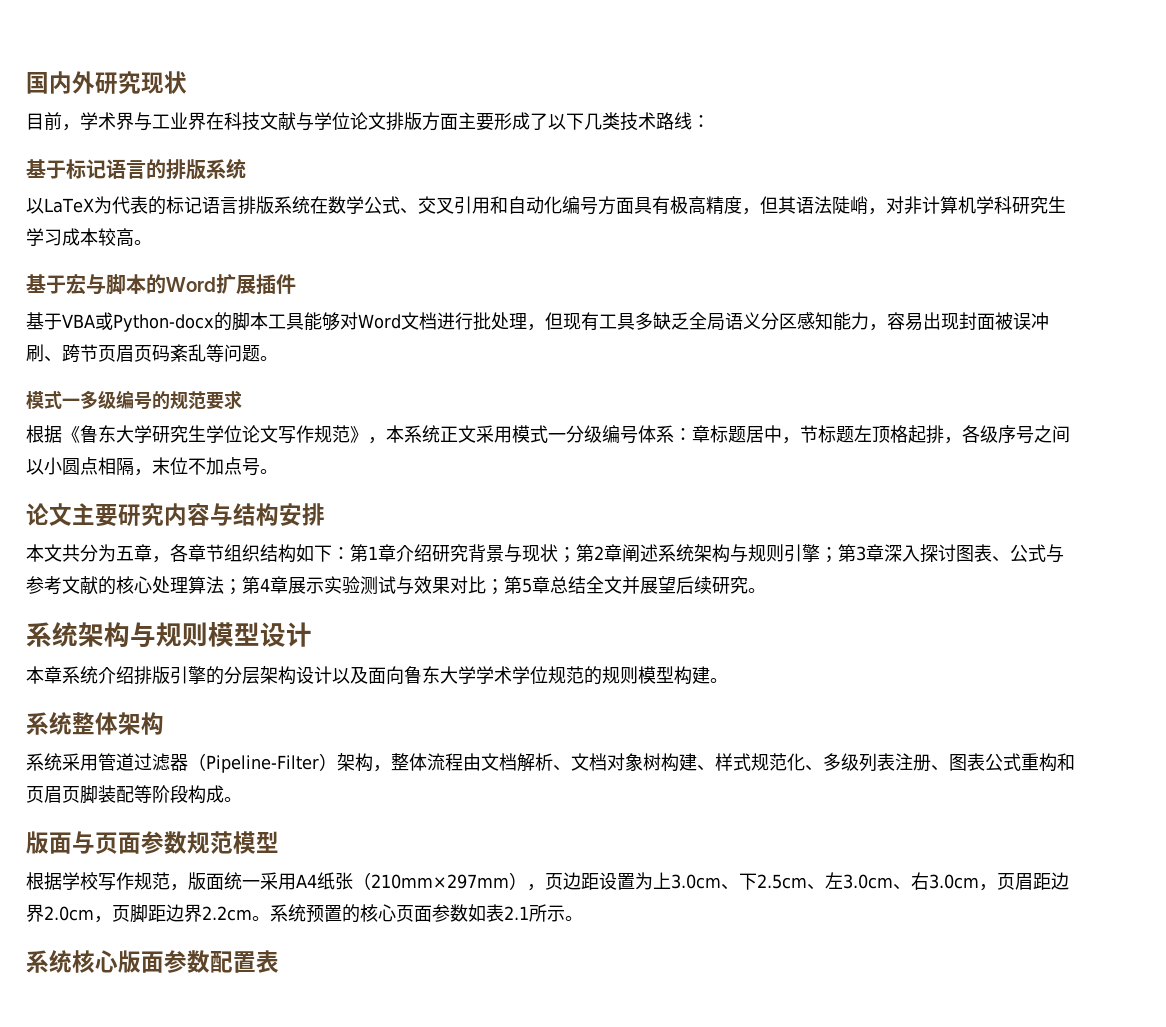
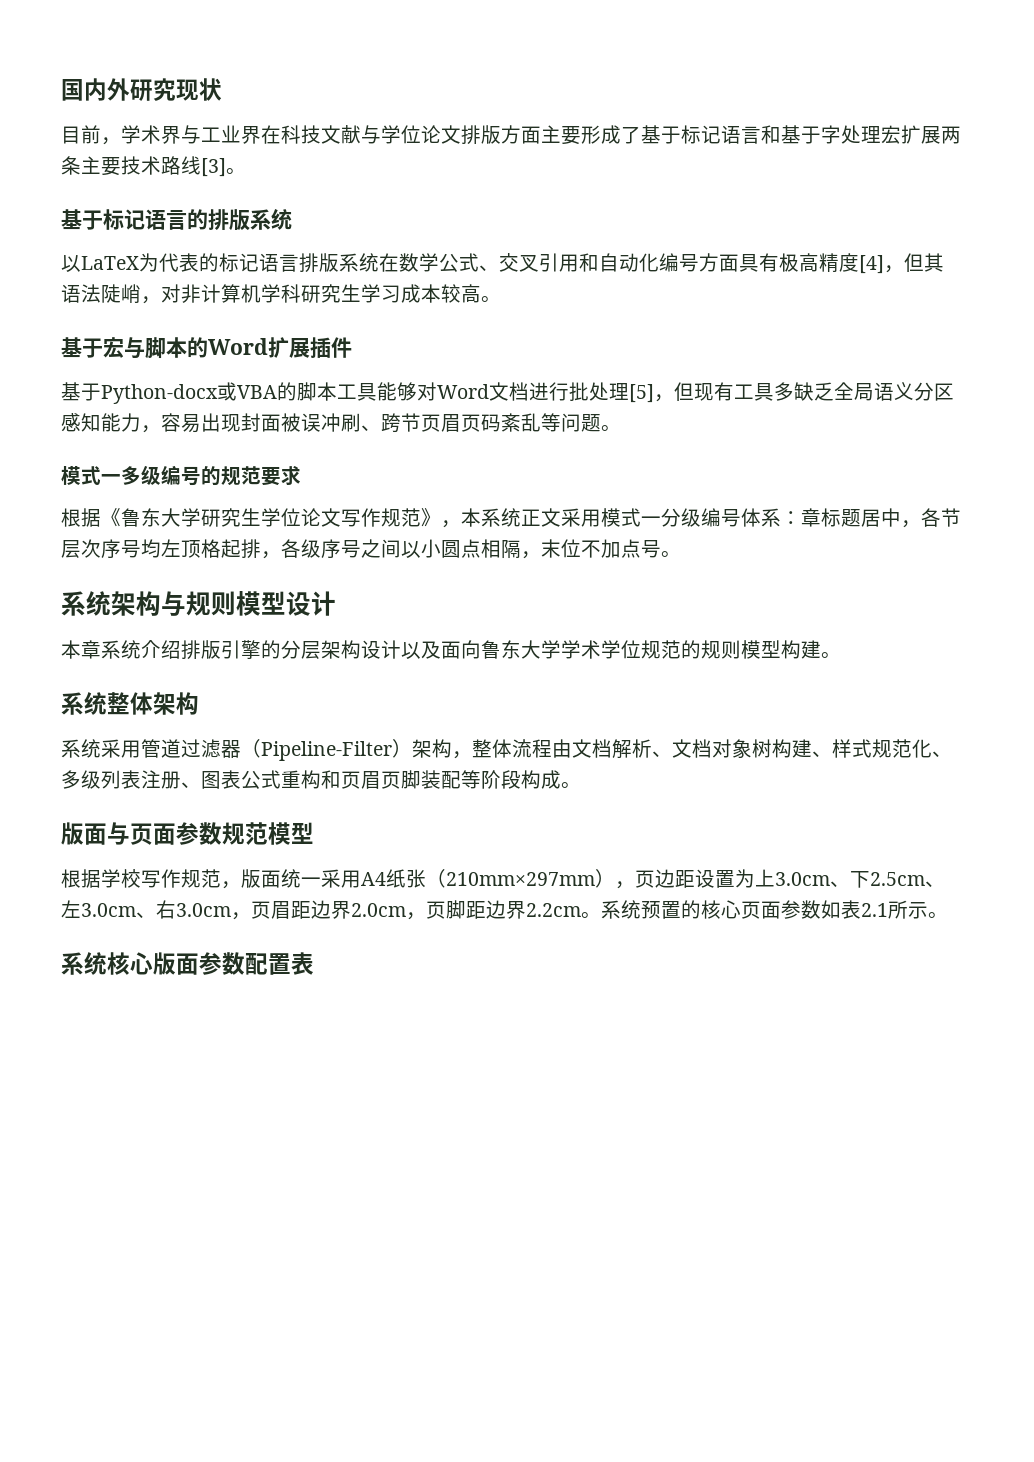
[548,112,620,130] 以下几类 -> [641,125,961,144] [61,156,121,176] 基于标记语言和基于字处理宏扩展两条主要
[692,115,710,128] ： -> [201,158,246,177] [3]。
(742, 205) none -> [859,255,884,274] [4]
[62,312,214,332] VBA或Python-docx -> [101,382,277,404] Python-docx或VBA
(527, 321) none -> [629,384,654,403] [5]
[800,425,854,443] 节标题 -> [921,508,961,527] [61,539,161,559] 各节层次序号均
[26,503,325,527] [26,544,1064,563] [26,576,766,595] // 论文主要研究内容与结构安排 // 本文共分为五章，各章节组织结构如下：第1章介绍研究背景与现状；第2章阐述系统架构与规则引擎；第3章深入探讨图表、公式与参考文献的核心处理算法；第4章展示实验测试与效果对比；第5章总结全文并展望后续研究。 -> (681, 554) none

